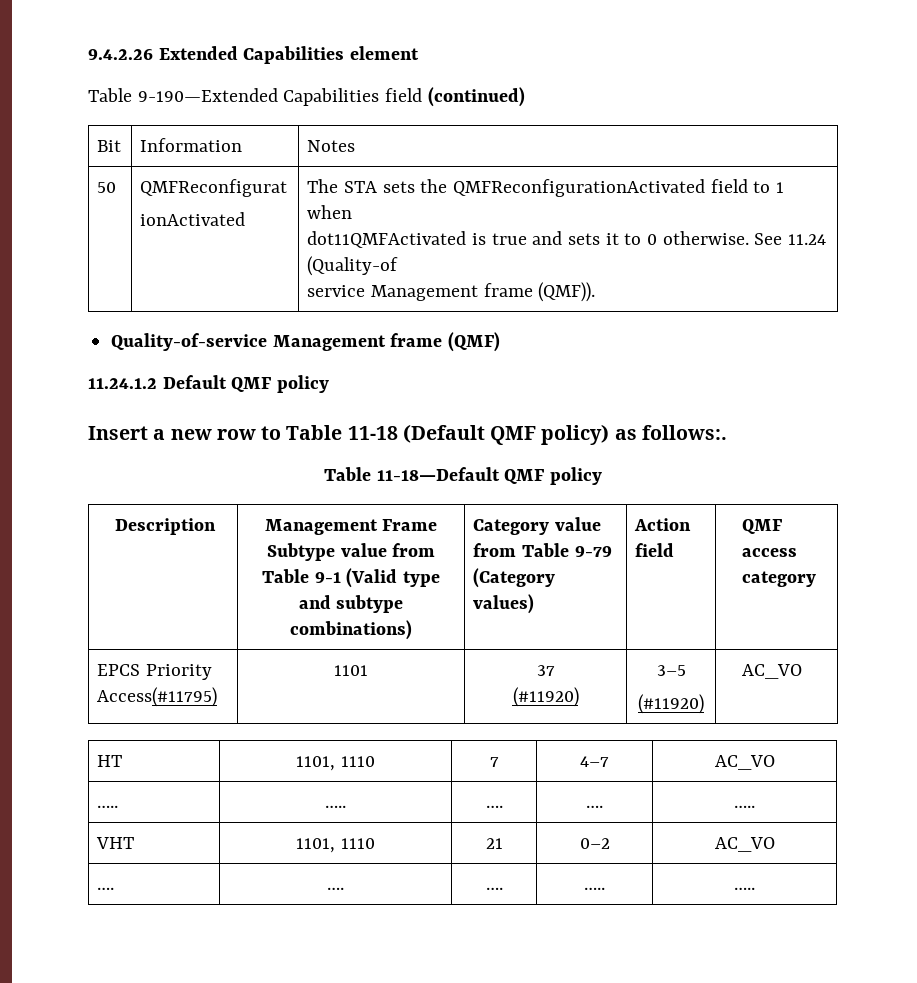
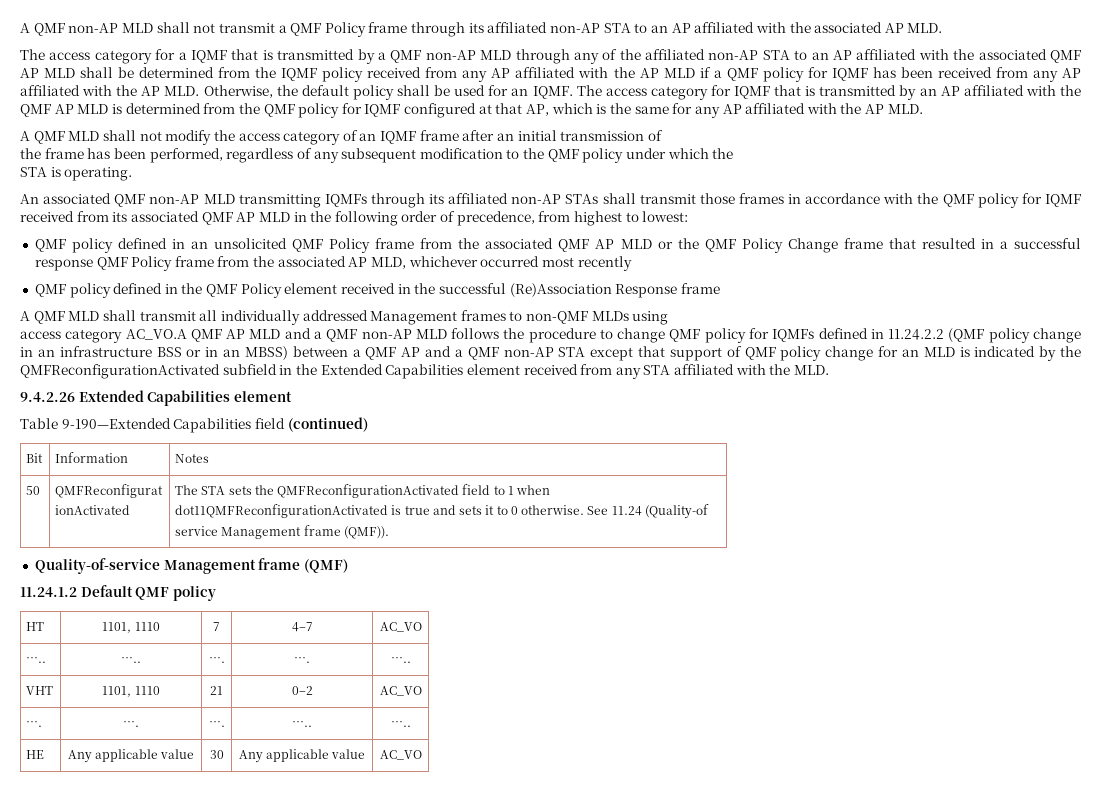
(88, 54) none -> [20,22,943,37] [20,49,1081,64] [20,67,1082,82] [20,85,1082,100] [20,103,923,118] [20,130,663,145] [20,148,734,163] [20,167,133,181] [20,193,1082,208] [20,211,689,226] [34,238,1082,253] [34,256,632,271] [34,283,720,298] [20,310,669,325] [20,328,1081,343] [20,346,1082,361] [20,364,830,379] A QMF non-AP MLD shall not transmit a QMF Policy frame through its affiliated non-AP STA to an AP affiliated with the associated AP MLD. // The access category for a IQMF that is transmitted by a QMF non-AP MLD through any of the affiliated non-AP STA to an AP affiliated with the associated QMF AP MLD shall be determined from the IQMF policy received from any AP affiliated with the AP MLD if a QMF policy for IQMF has been received from any AP affiliated with the AP MLD. Otherwise, the default policy shall be used for an IQMF. The access category for IQMF that is transmitted by an AP affiliated with the QMF AP MLD is determined from the QMF policy for IQMF configured at that AP, which is the same for any AP affiliated with the AP MLD. // A QMF MLD shall not modify the access category of an IQMF frame after an initial transmission of // the frame has been performed, regardless of any subsequent modification to the QMF policy under which the // STA is operating. // An associated QMF non-AP MLD transmitting IQMFs through its affiliated non-AP STAs shall transmit those frames in accordance with the QMF policy for IQMF received from its associated QMF AP MLD in the following order of precedence, from highest to lowest: // QMF policy defined in an unsolicited QMF Policy frame from the associated QMF AP MLD or the QMF Policy Change frame that resulted in a successful response QMF Policy frame from the associated AP MLD, whichever occurred most recently // QMF policy defined in the QMF Policy element received in the successful (Re)Association Response frame // A QMF MLD shall transmit all individually addressed Management frames to non-QMF MLDs using // access category AC_VO.A QMF AP MLD and a QMF non-AP MLD follows the procedure to change QMF policy for IQMFs defined in 11.24.2.2 (QMF policy change in an infrastructure BSS or in an MBSS) between a QMF AP and a QMF non-AP STA except that support of QMF policy change for an MLD is indicated by the QMFReconfigurationActivated subfield in the Extended Capabilities element received from any STA affiliated with the MLD. //
[307,231,467,248] dot11QMFActivated -> [175,504,389,518] dot11QMFReconfigurationActivated
[88,424,727,445] [323,467,603,485] [114,518,216,535] [264,519,438,535] [266,543,436,561] [261,568,441,588] [298,595,404,613] [290,620,412,640] [473,517,602,535] [473,543,612,557] [473,568,556,588] [473,594,535,614] [634,518,692,531] [635,543,675,557] [741,519,782,534] [741,548,797,557] [741,571,816,587] [97,664,213,680] [97,687,218,707] [334,665,368,676] [536,665,555,676] [512,687,579,707] [656,665,686,676] [638,694,704,714] [741,664,802,679] // Insert a new row to Table 11-18 (Default QMF policy) as follows:. // Table 11-18—Default QMF policy // Description | Management Frame Subtype value from Table 9-1 (Valid type and subtype combinations) | Category value from Table 9-79 (Category values) | Action field | QMF access category // EPCS Priority Access(#11795) | 1101 | 37 // (#11920) | 3–5 // (#11920) | AC_VO -> (216, 593) none
(755, 888) none -> [26,750,45,759] [67,749,195,763] [209,750,224,759] [238,749,366,763] [379,750,422,760] // HE | Any applicable value | 30 | Any applicable value | AC_VO

